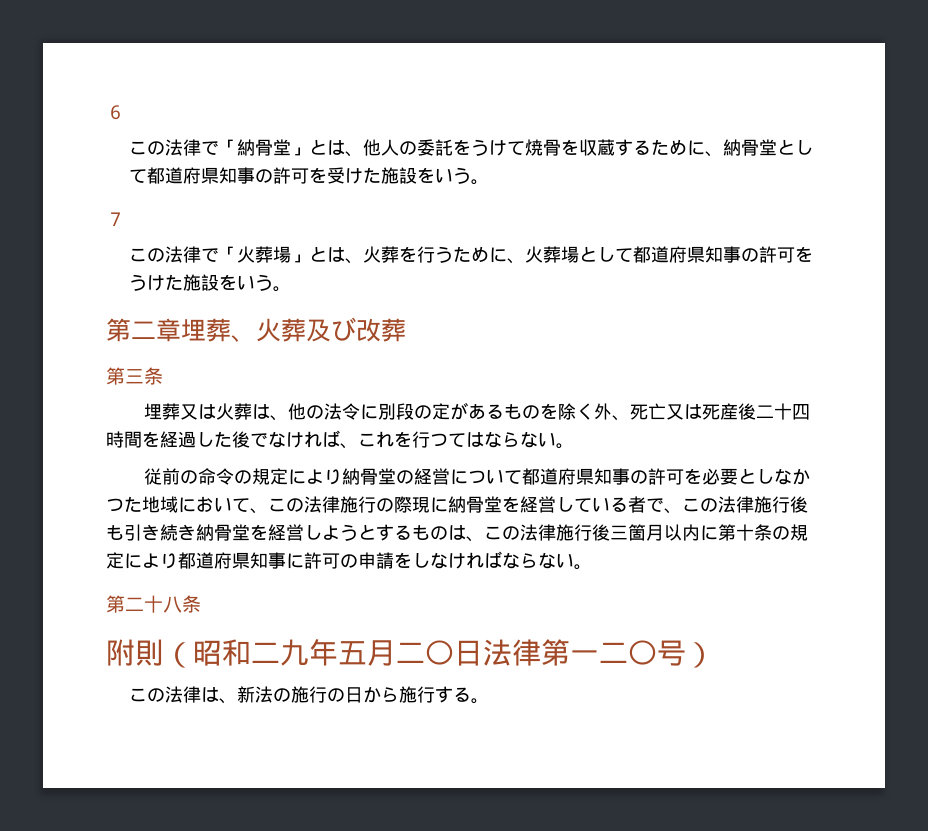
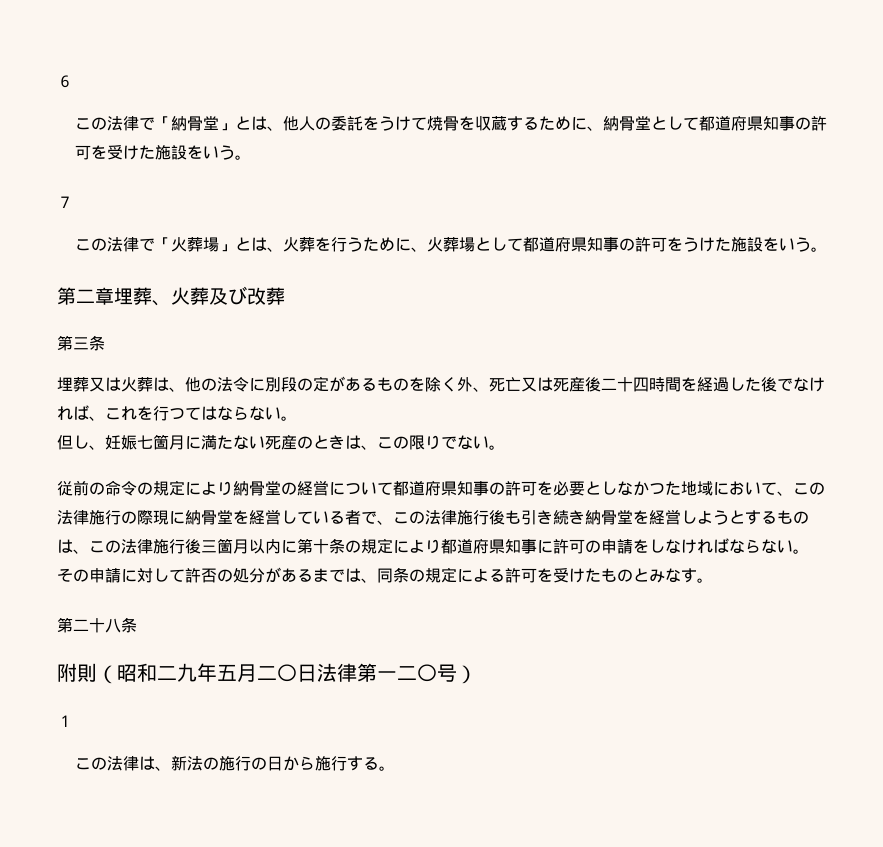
(574, 446) none -> [57,434,505,450] // 但し、妊娠七箇月に満たない死産のときは、この限りでない。
(592, 567) none -> [57,567,713,583] // その申請に対して許否の処分があるまでは、同条の規定による許可を受けたものとみなす。
(715, 655) none -> [57,715,73,727] // １

